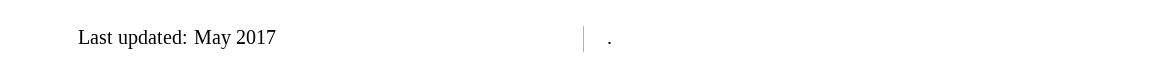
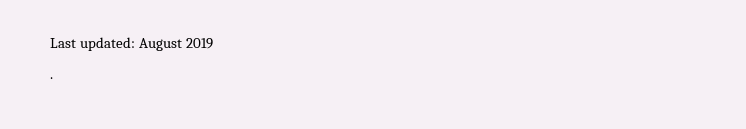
[193,30,277,49] May 2017 -> [138,38,213,51] August 2019

